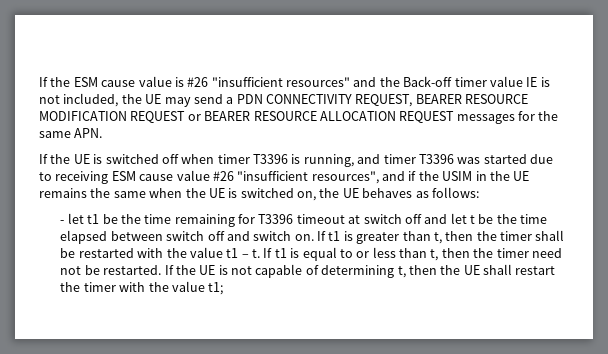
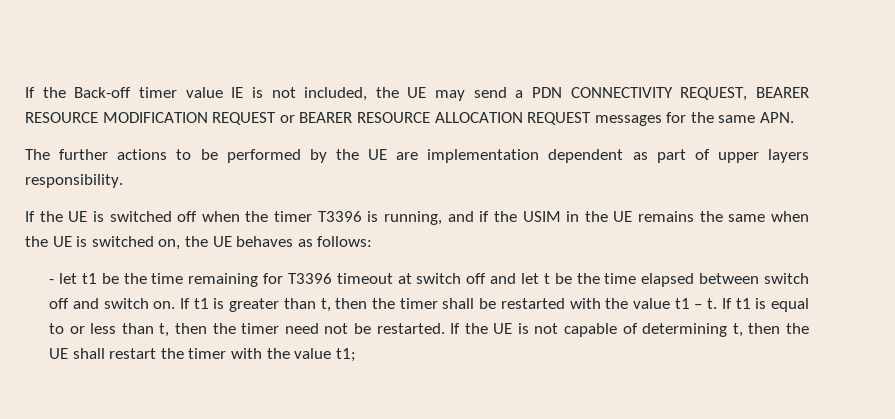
[39,76,400,87] If the ESM cause value is #26 "insufficient resources" and the -> [25,87,66,98] If the
(103, 133) none -> [25,149,809,163] [25,174,123,188] // The further actions to be performed by the UE are implementation dependent as part of upper layers responsibility.
(215, 159) none -> [245,211,269,222] the
[383,154,553,164] [39,170,405,184] timer T3396 was started due to receiving ESM cause value #26 "insufficient resources", and -> (474, 216) none

